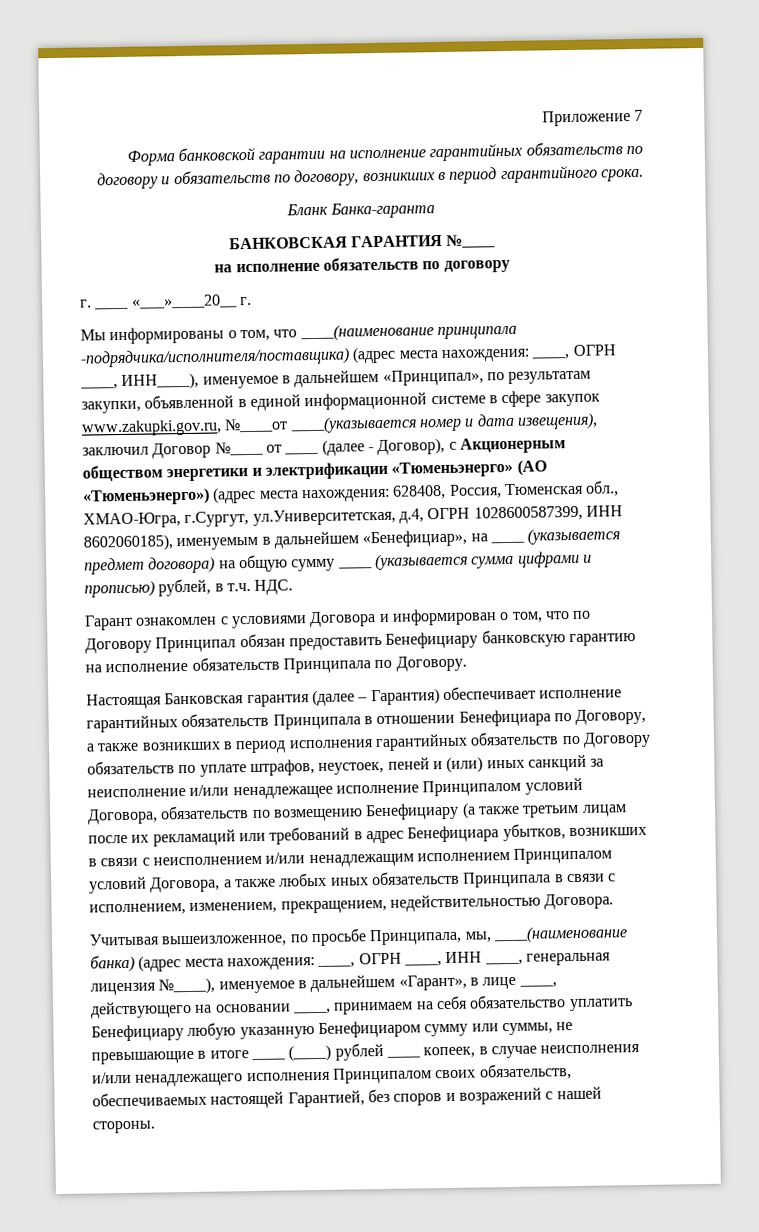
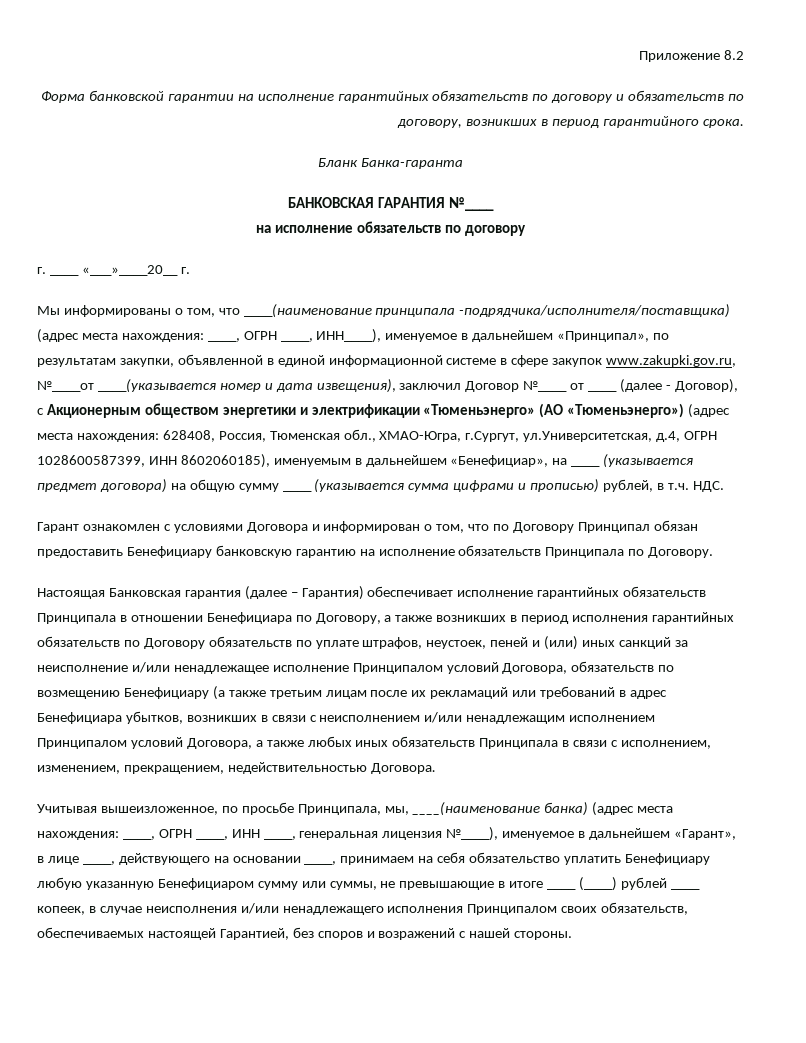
[634,109,644,121] 7 -> [724,50,744,60] 8.2

